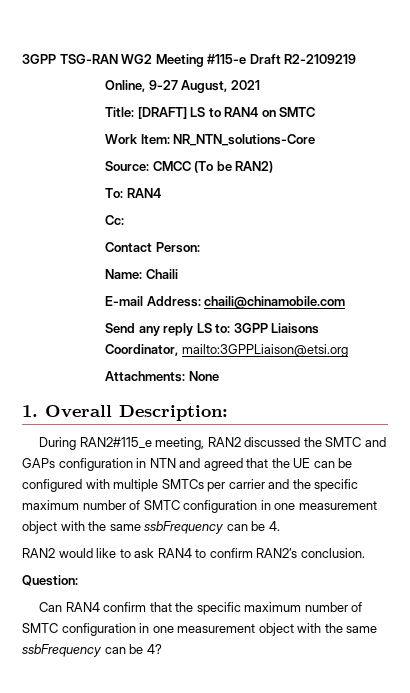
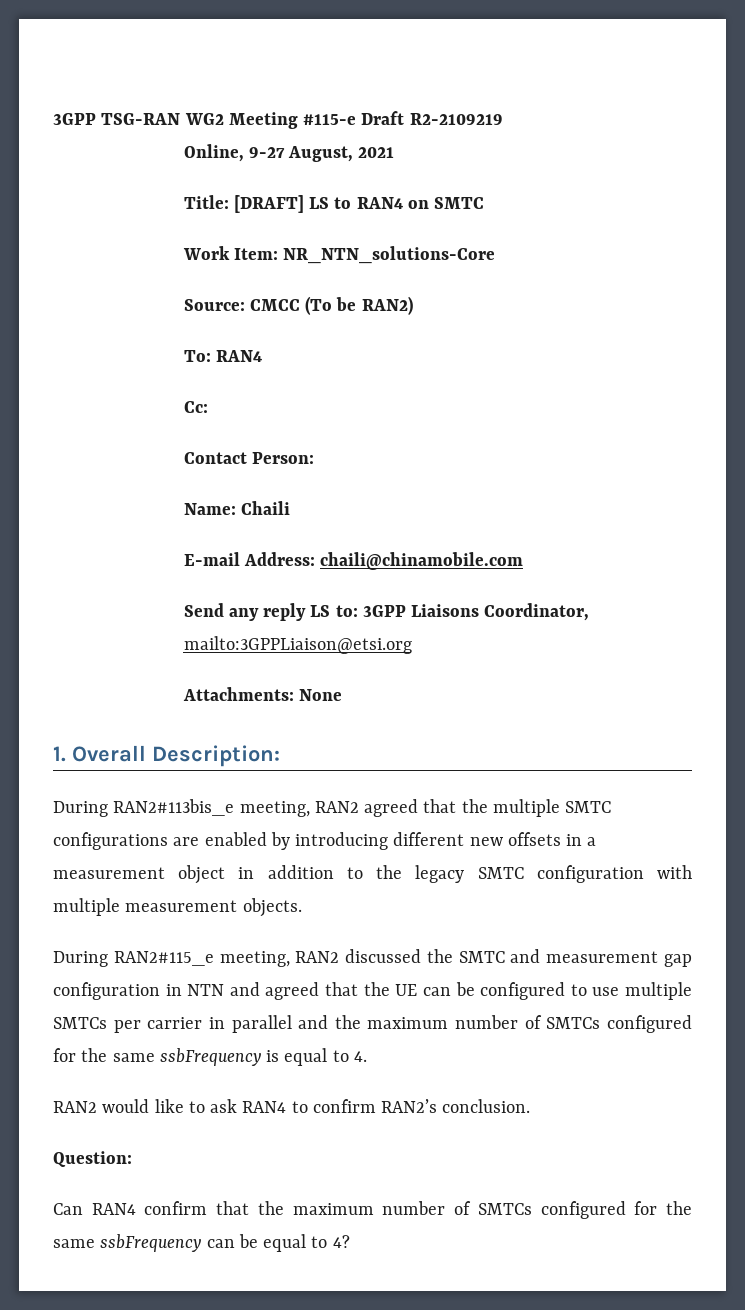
(228, 413) none -> [53,799,612,817] [53,832,597,850] [53,865,692,884] [53,898,302,917] // During RAN2#113bis_e meeting, RAN2 agreed that the multiple SMTC configurations are enabled by introducing different new offsets in a measurement object in addition to the legacy SMTC configuration with multiple measurement objects.
[22,458,55,468] GAPs -> [546,951,692,967] measurement gap
[85,479,110,489] with -> [570,984,620,996] to use
(265, 484) none -> [208,1015,292,1033] in parallel
[314,479,359,492] [22,500,377,513] [22,521,266,534] specific maximum number of SMTC configuration in one measurement object with the same ssbFrequency can be -> [367,1015,692,1033] [53,1048,349,1066] maximum number of SMTCs configured for the same ssbFrequency is equal to
[196,602,363,615] [22,623,378,636] [22,644,144,657] specific maximum number of SMTC configuration in one measurement object with the same ssbFrequency can be -> [292,1201,693,1219] [53,1234,328,1252] maximum number of SMTCs configured for the same ssbFrequency can be equal to

